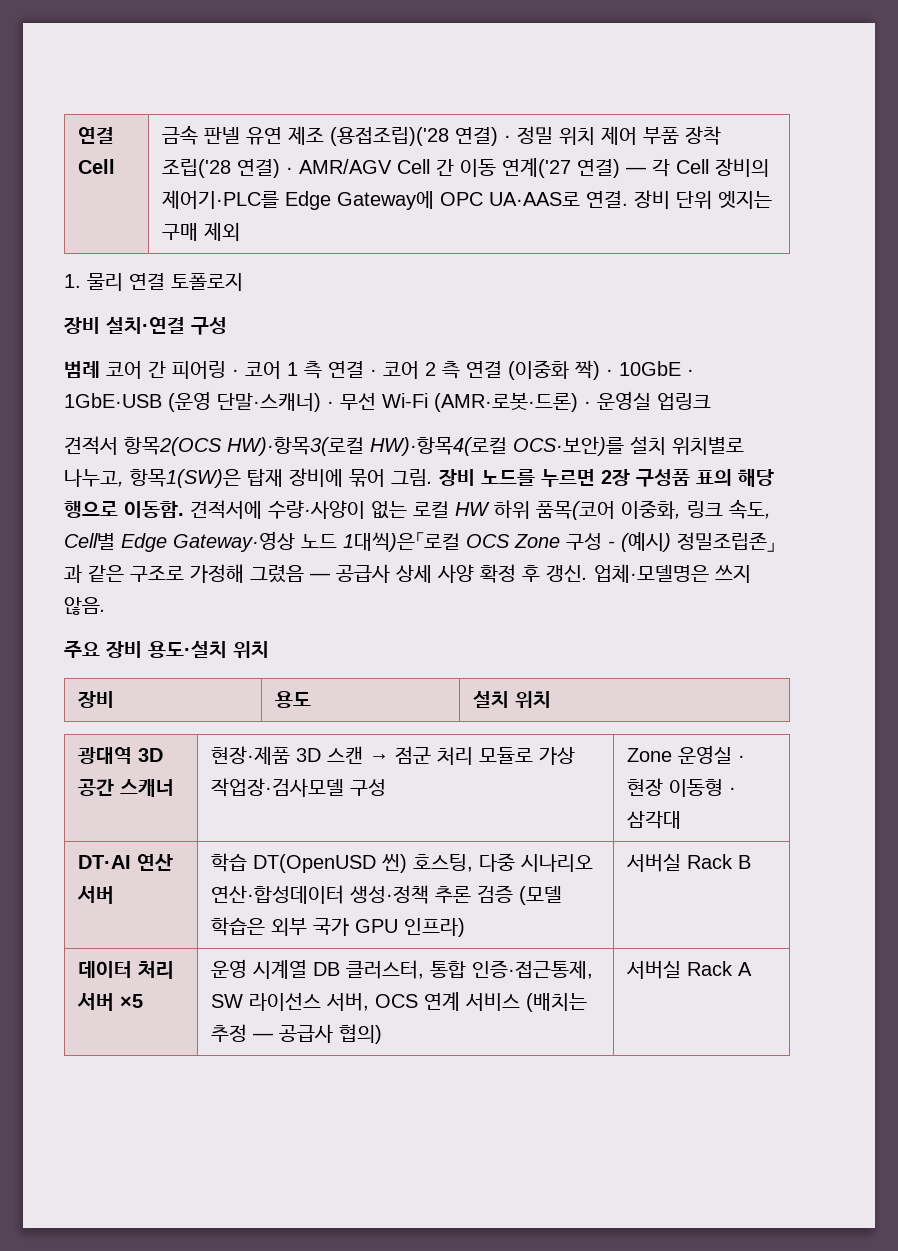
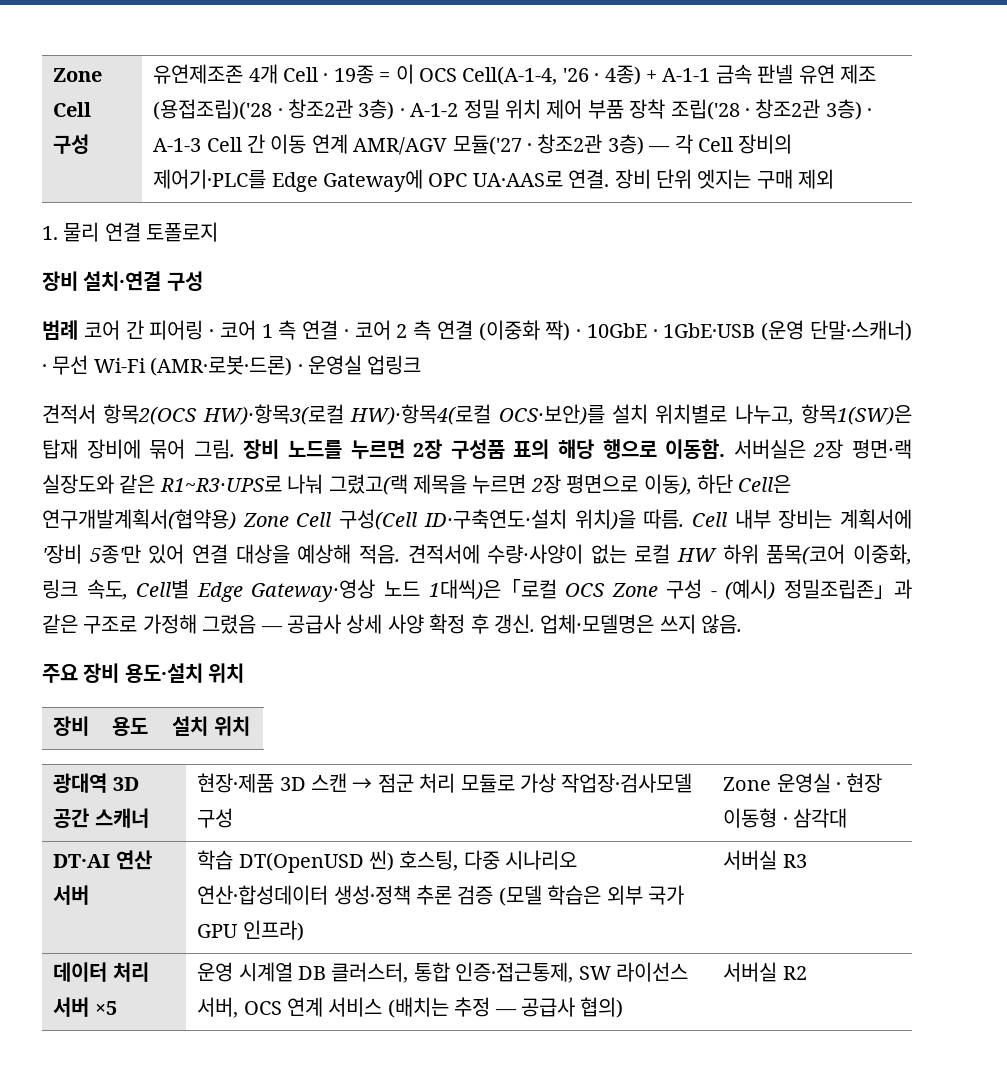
[77,127,114,144] [77,159,115,174] 연결 Cell | -> [53,68,103,82] [53,102,92,117] [53,134,90,154] [153,64,711,85] Zone Cell 구성 | 유연제조존 4개 Cell · 19종 = 이 OCS Cell(A-1-4, '26 · 4종) + A-1-1
[454,127,511,146] 연결) · -> [277,99,459,120] · 창조2관 3층) · A-1-2
[236,158,620,178] 연결) · AMR/AGV Cell 간 이동 연계('27 연결) -> [745,99,873,120] [153,134,644,155] · 창조2관 3층) · A-1-3 Cell 간 이동 연계 AMR/AGV 모듈('27 · 창조2관 3층)
(184, 509) none -> [733,439,913,459] [42,474,792,495] [42,509,913,530] [42,544,400,564] 서버실은 2장 평면·랙 실장도와 같은 R1~R3·UPS로 나눠 그렸고(랙 제목을 누르면 2장 평면으로 이동), 하단 Cell은 연구개발계획서(협약용) Zone Cell 구성(Cell ID·구축연도·설치 위치)을 따름. Cell 내부 장비는 계획서에 '장비 5종'만 있어 연결 대상을 예상해 적음.
[686,854,751,869] Rack B -> [782,854,807,868] R3
[686,961,752,976] Rack A -> [782,966,807,980] R2

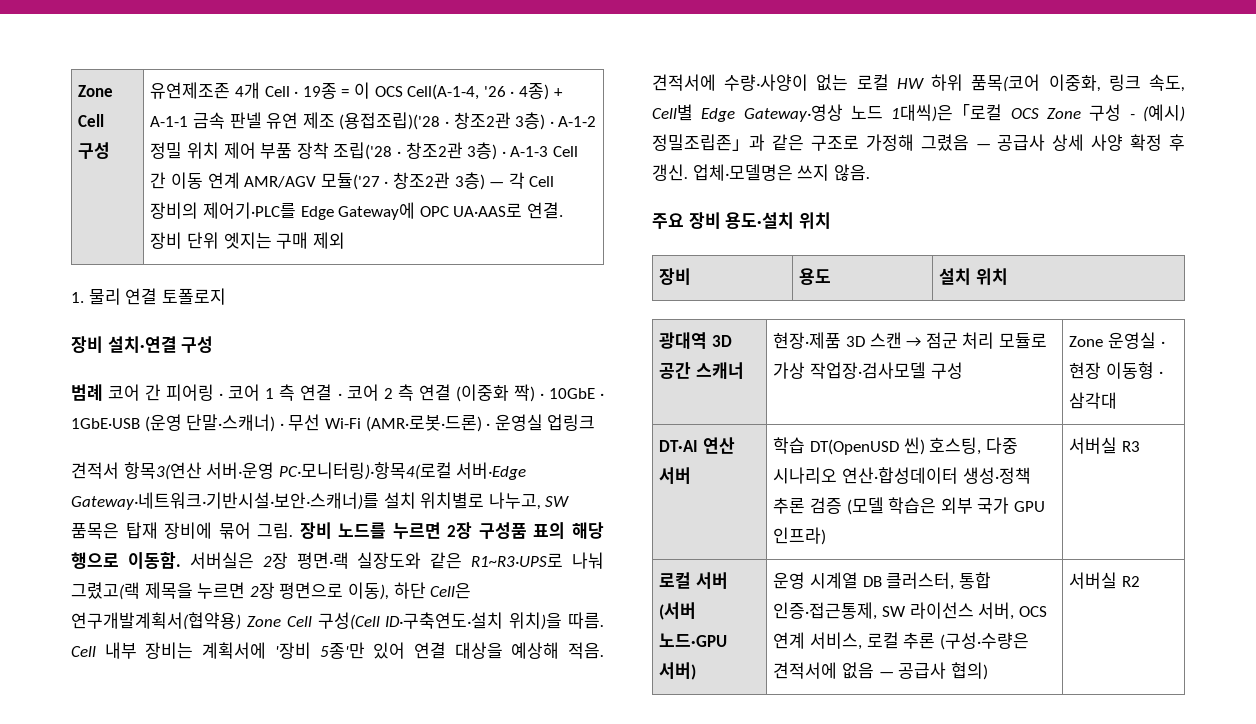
[103,404,605,425] 항목2(OCS HW)·항목3(로컬 HW)·항목4(로컬 OCS·보안)를 -> [123,462,527,480] [71,492,379,510] 항목3(연산 서버·운영 PC·모니터링)·항목4(로컬 서버·Edge Gateway·네트워크·기반시설·보안·스캐너)를
[801,404,912,425] 항목1(SW)은 -> [545,496,570,507] [71,523,119,539] SW 품목은
[53,962,149,982] [53,997,117,1017] 데이터 처리 서버 ×5 -> [659,572,729,589] [659,602,697,620] [659,633,728,647] [659,662,697,680] 로컬 서버 (서버 노드·GPU 서버)
[328,997,491,1018] 서비스 (배치는 추정 -> [810,632,1029,650] [773,662,875,679] 서비스, 로컬 추론 (구성·수량은 견적서에 없음

